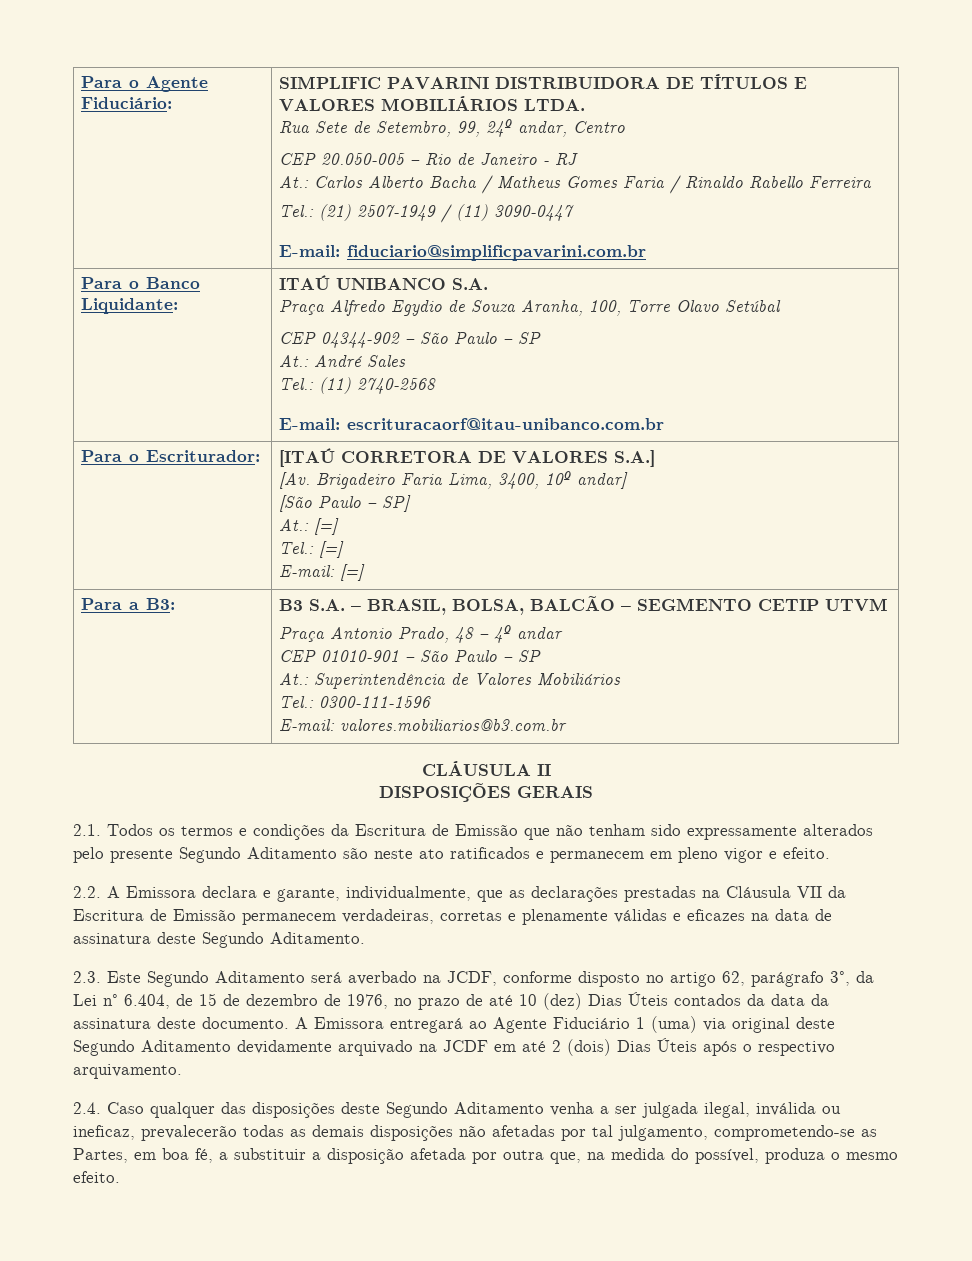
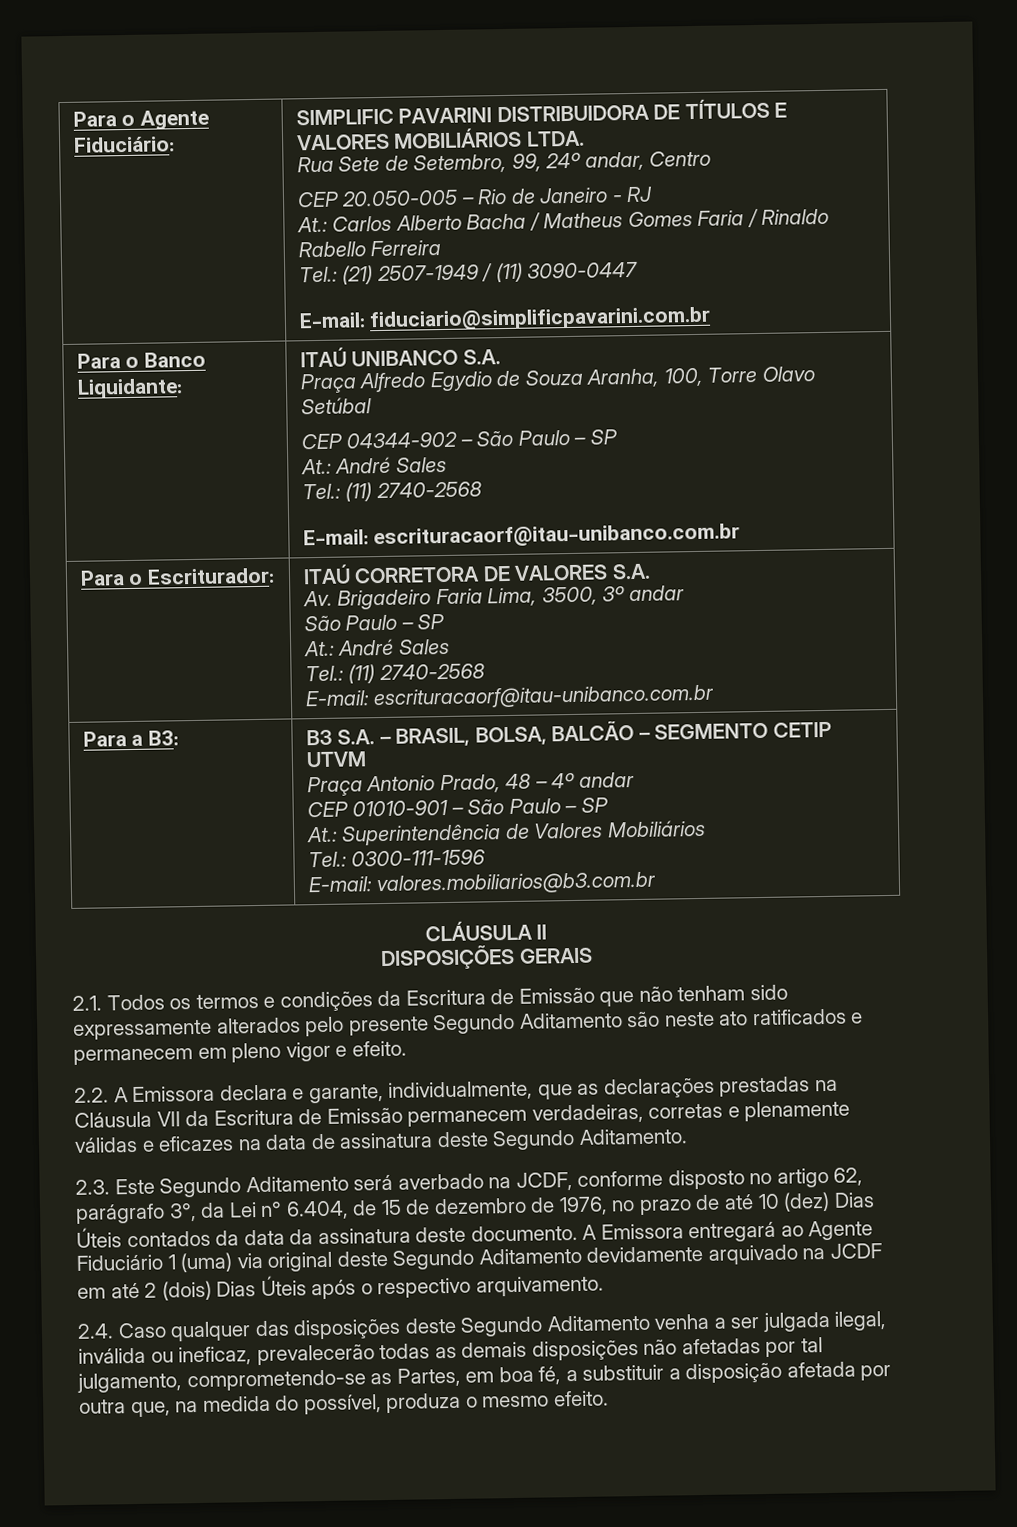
[279,448,336,467] [ITAÚ -> [302,563,351,585] ITAÚ
[614,450,656,467] [279,472,311,489] S.A.] // [Av. -> [611,563,651,580] [302,590,333,607] S.A. // Av.
[498,471,629,489] [279,495,412,512] [279,518,340,535] [279,541,345,558] [279,564,366,581] 3400, 10º andar] // [São Paulo – SP] // At.: [=] // Tel.: [=] // E-mail: [=] -> [541,585,685,606] [303,613,446,632] [303,638,450,657] [304,663,485,684] [304,684,716,710] 3500, 3º andar // São Paulo – SP // At.: André Sales // Tel.: (11) 2740-2568 // E-mail: escrituracaorf@itau-unibanco.com.br

